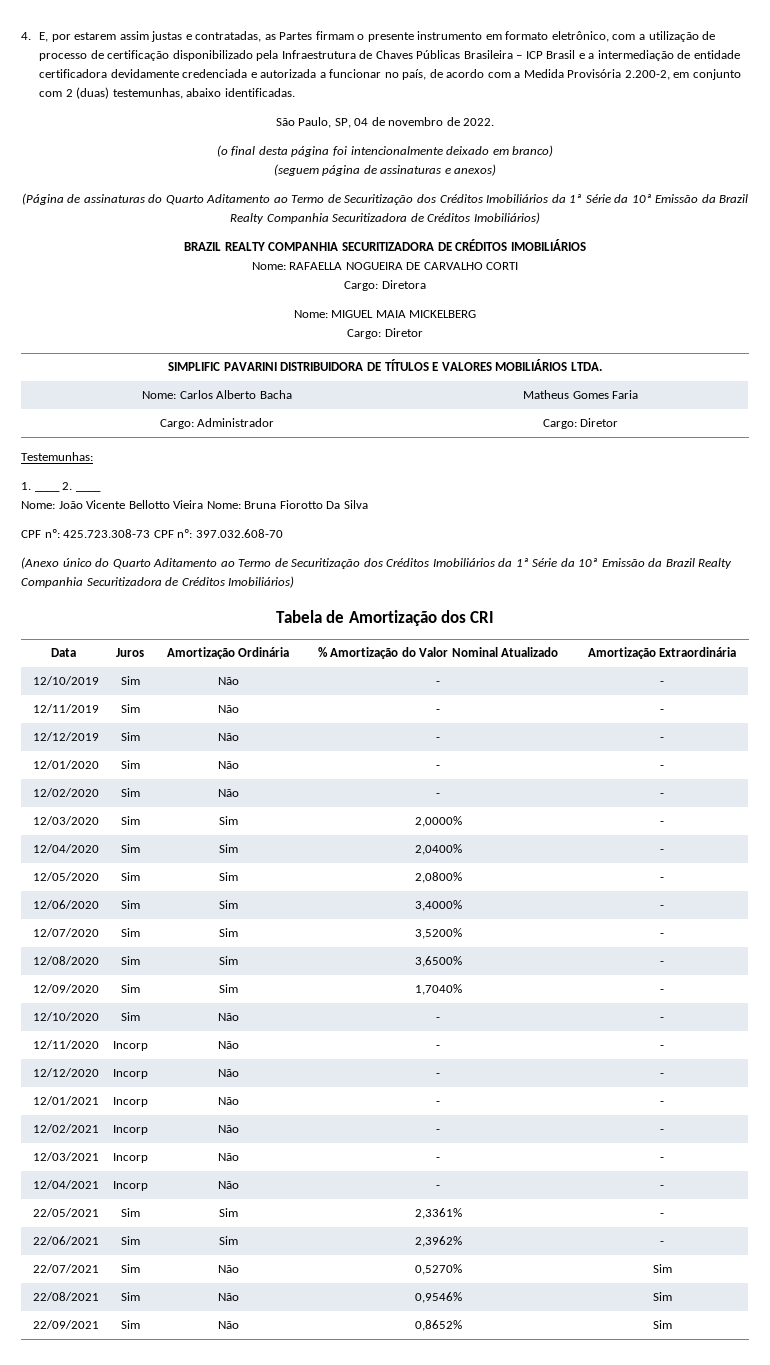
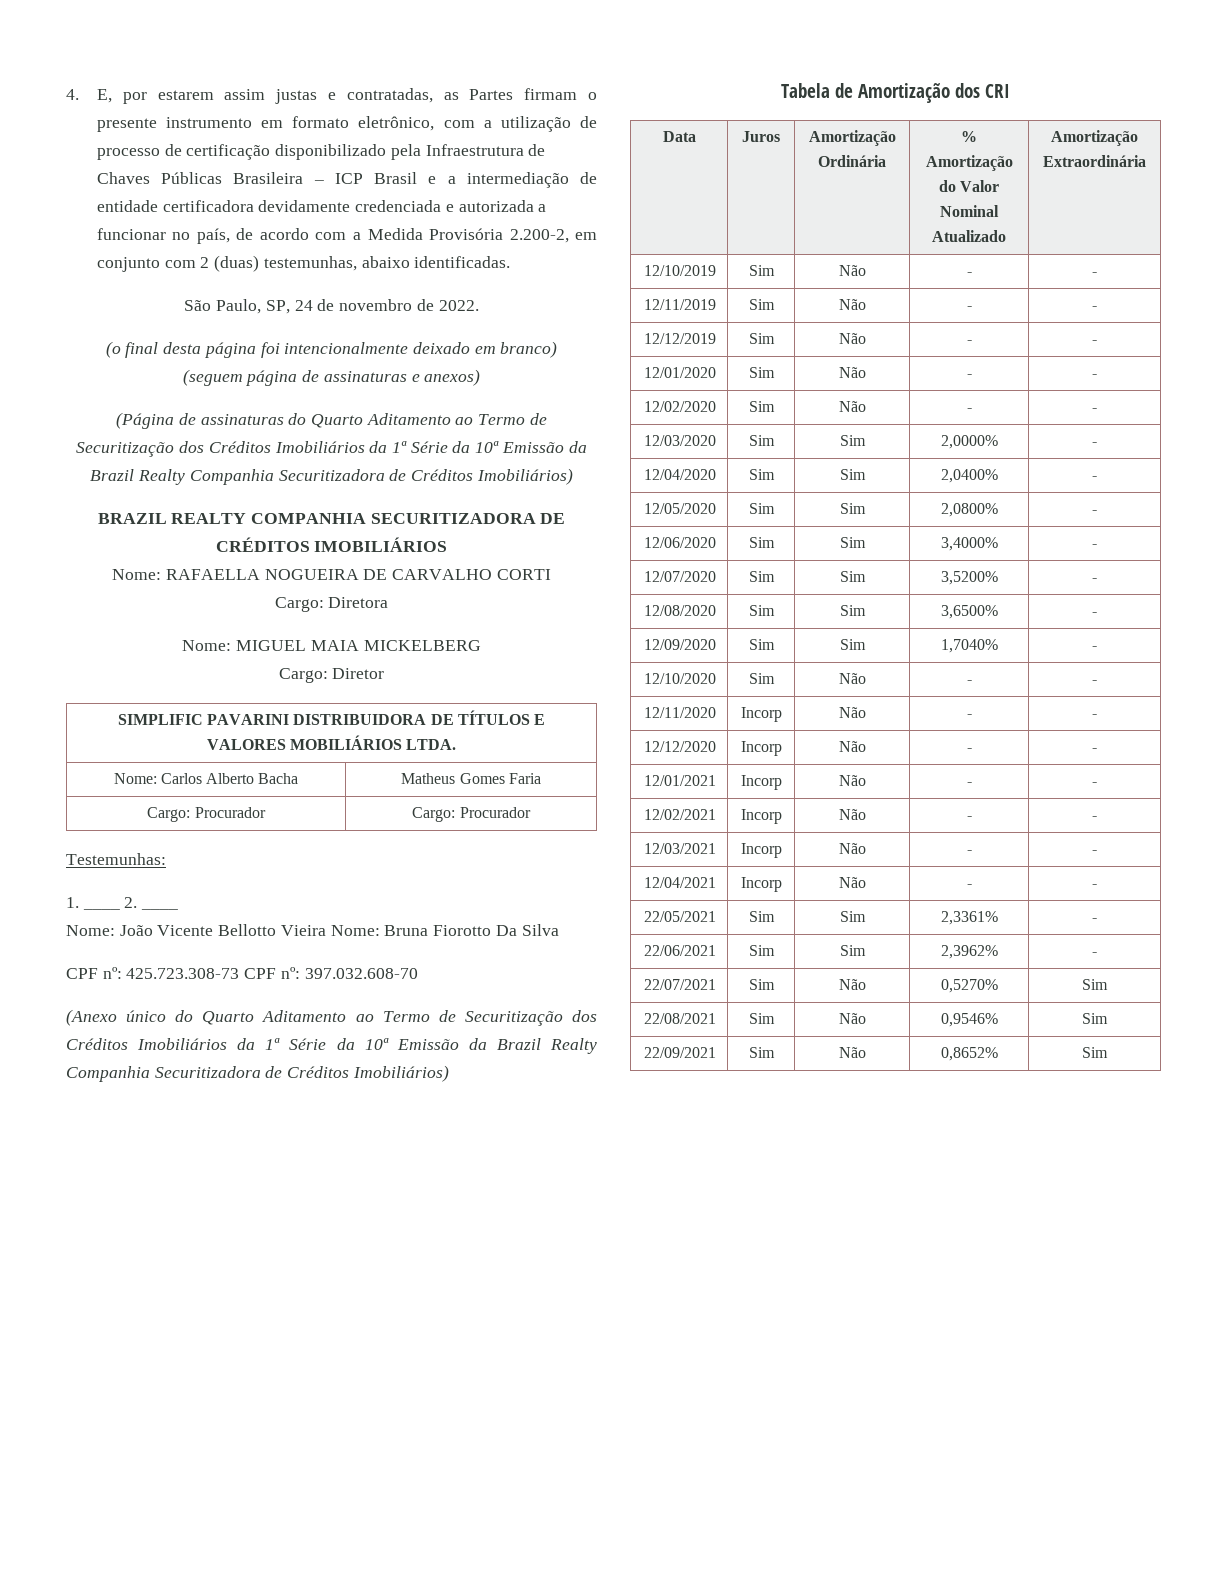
[354,118,369,126] 04 -> [294,300,313,311] 24
[197,418,275,427] [542,418,619,429] Administrador | Cargo: Diretor -> [194,807,266,818] [412,807,531,822] Procurador | Cargo: Procurador

